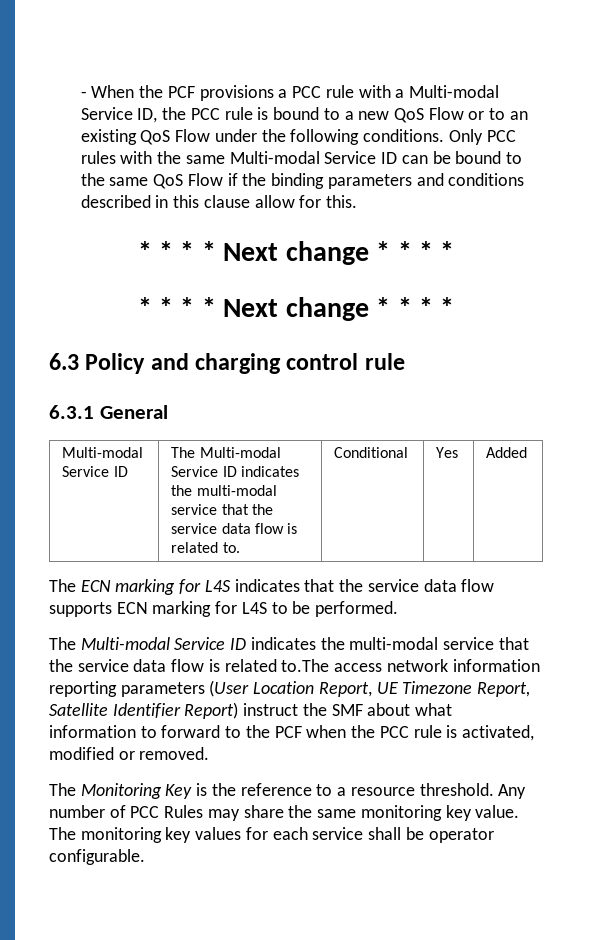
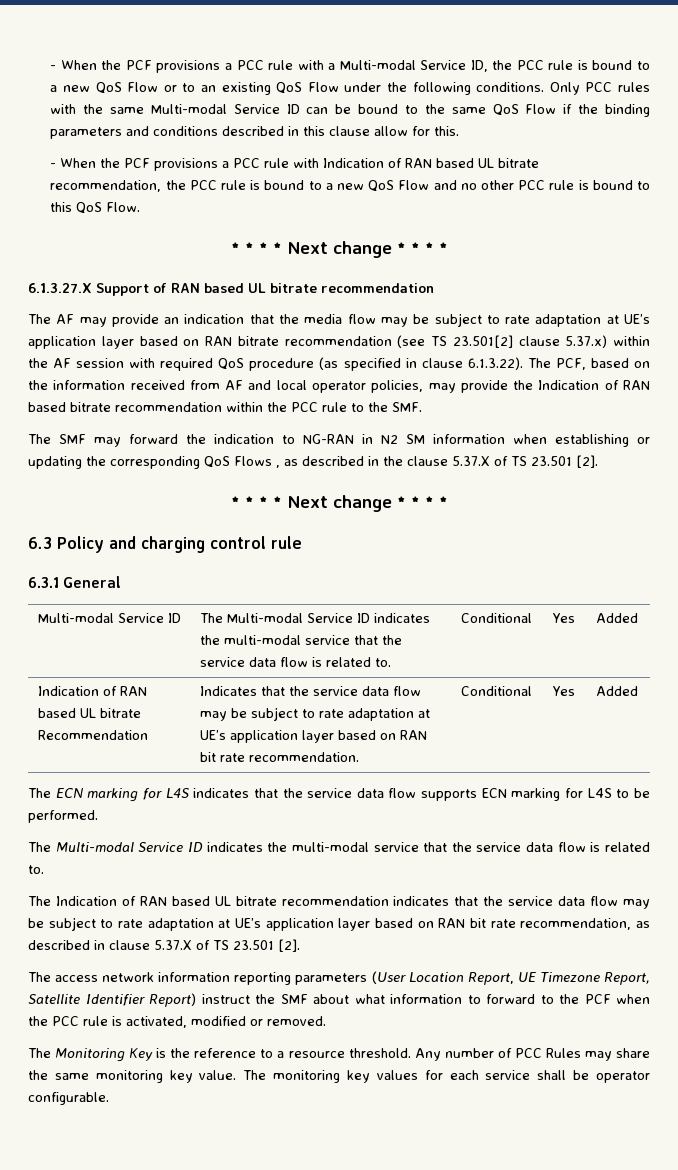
(358, 201) none -> [50,158,540,171] [50,180,651,192] [50,202,141,214] // - When the PCF provisions a PCC rule with Indication of RAN based UL bitrate recommendation, the PCC rule is bound to a new QoS Flow and no other PCC rule is bound to this QoS Flow.
(455, 251) none -> [28,283,434,296] [28,313,650,327] [28,335,650,349] [28,357,651,371] [28,380,650,393] [28,402,422,412] [28,434,650,447] [28,455,598,469] // 6.1.3.27.X Support of RAN based UL bitrate recommendation // The AF may provide an indication that the media flow may be subject to rate adaptation at UE’s application layer based on RAN bitrate recommendation (see TS 23.501[2] clause 5.37.x) within the AF session with required QoS procedure (as specified in clause 6.1.3.22). The PCF, based on the information received from AF and local operator policies, may provide the Indication of RAN based bitrate recommendation within the PCC rule to the SMF. // The SMF may forward the indication to NG-RAN in N2 SM information when establishing or updating the corresponding QoS Flows , as described in the clause 5.37.X of TS 23.501 [2].
(528, 452) none -> [37,686,147,696] [37,708,141,718] [37,730,148,740] [199,686,421,696] [199,707,430,721] [199,730,427,743] [199,752,359,762] [460,686,532,696] [551,686,576,696] [595,686,638,696] // Indication of RAN based UL bitrate Recommendation | Indicates that the service data flow may be subject to rate adaptation at UE’s application layer based on RAN bit rate recommendation. | Conditional | Yes | Added
[281,659,330,672] to.The -> [28,865,44,874] [28,896,651,909] [28,917,651,931] [28,939,300,952] [28,972,51,982] to. // The Indication of RAN based UL bitrate recommendation indicates that the service data flow may be subject to rate adaptation at UE’s application layer based on RAN bit rate recommendation, as described in clause 5.37.X of TS 23.501 [2]. // The

